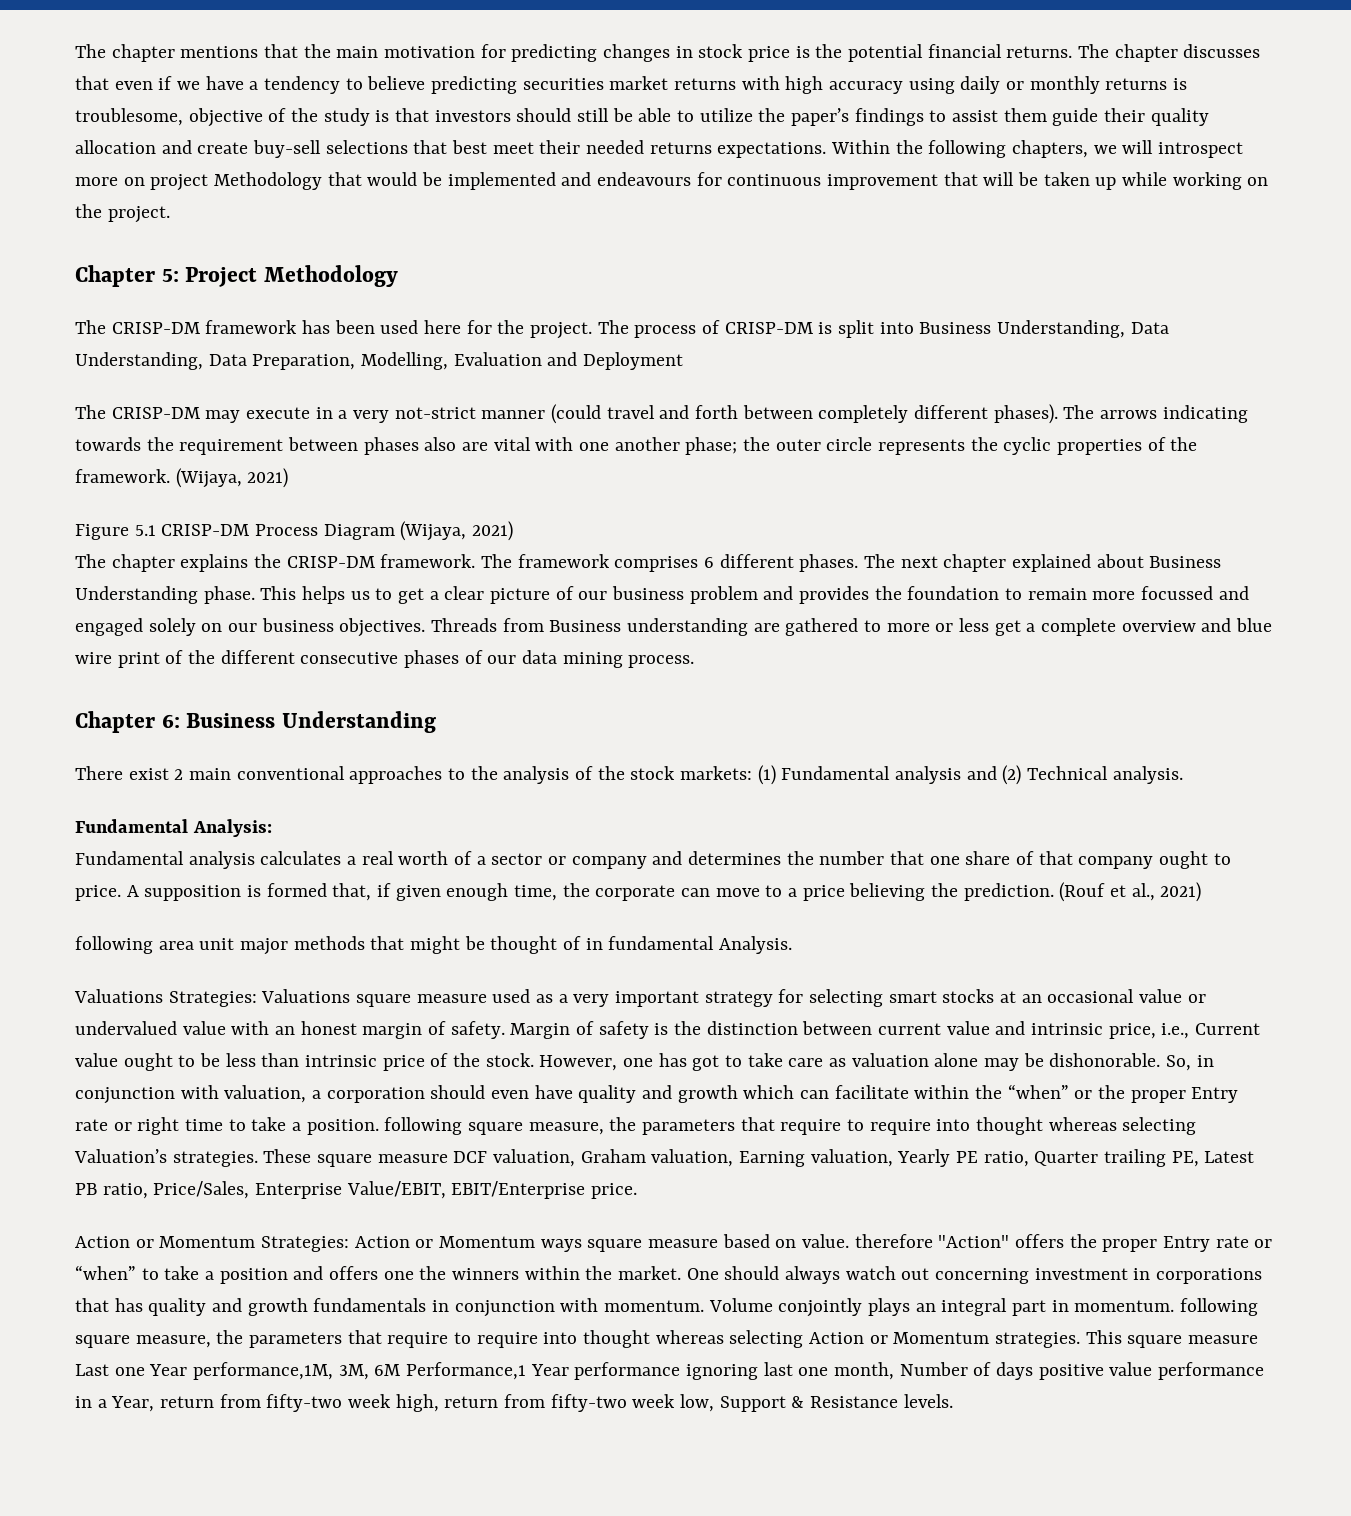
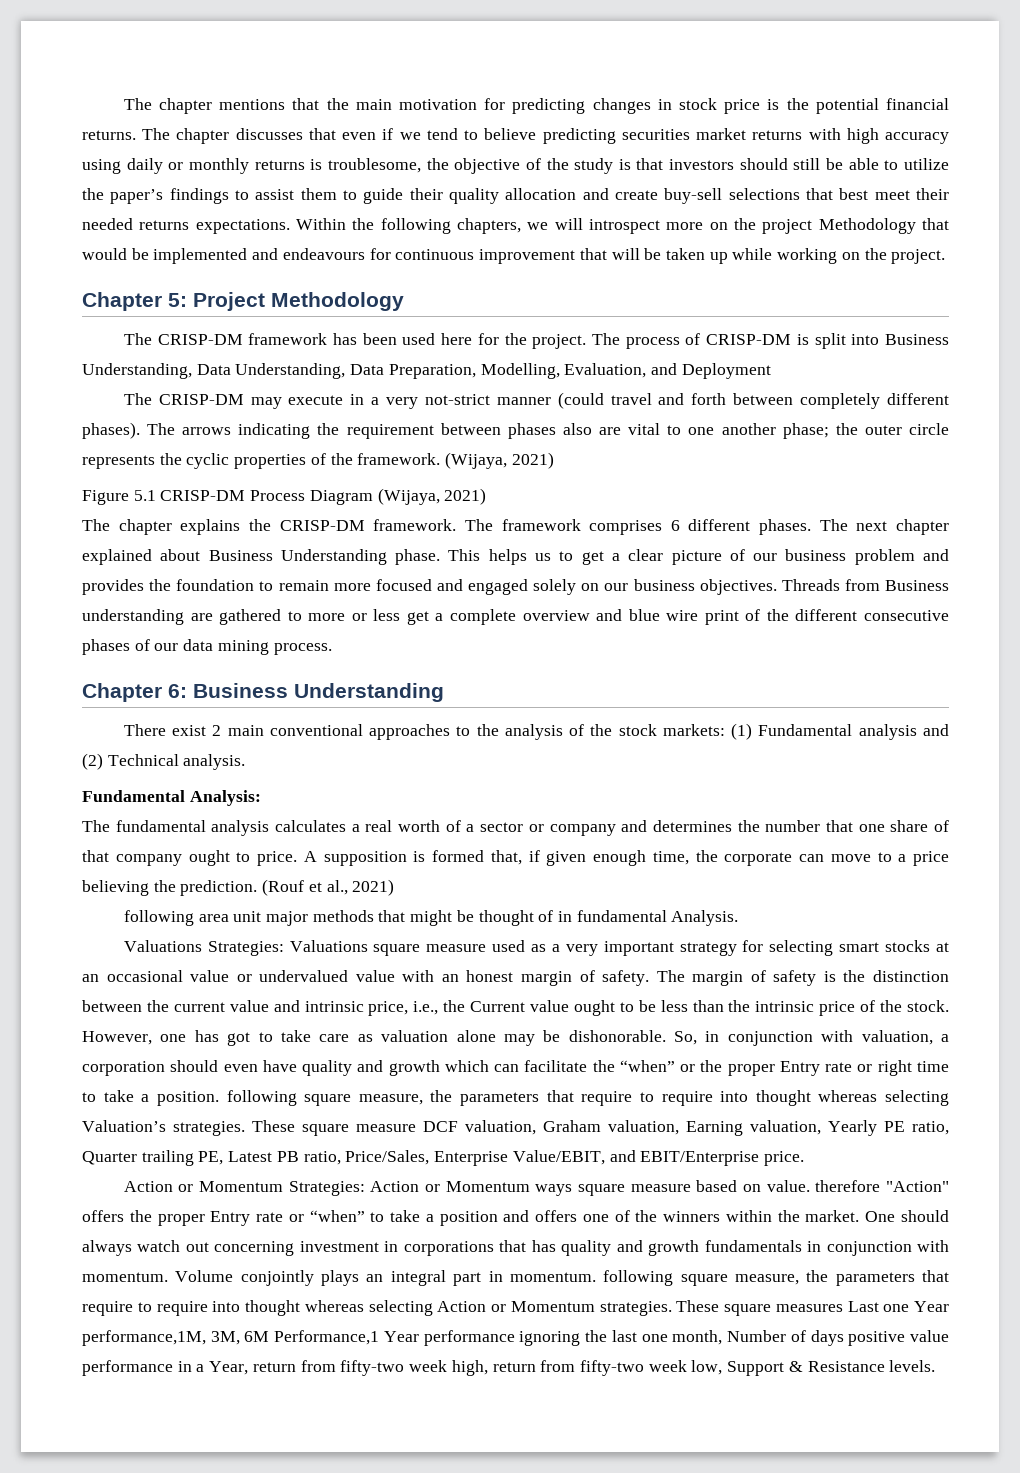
[205,76,341,94] have a tendency -> [426,128,458,140] tend
(183, 117) none -> [426,158,449,170] the
(1047, 115) none -> [343,190,358,200] to
(145, 181) none -> [734,218,756,230] the
[453,352,542,366] Evaluation -> [564,363,647,378] Evaluation,
[75,437,141,451] towards -> (311, 431) none
[535,437,574,451] with -> [667,425,682,435] to
[1141,586,1214,600] focussed -> [375,579,432,591] focused
[75,851,184,865] Fundamental -> [82,820,206,832] The fundamental
[510,1023,571,1039] Margin -> [656,970,744,986] The margin
(873, 1028) none -> [146,1000,169,1012] the
(1190, 1031) none -> [443,1000,466,1012] the
(300, 1060) none -> [728,1000,751,1012] the
[914,1085,970,1099] within -> (588, 1066) none
(446, 1190) none -> [609,1150,636,1162] and
(414, 1275) none -> [614,1210,630,1222] of
[1085,1330,1259,1348] This square measure -> [676,1300,843,1316] These square measures
(759, 1372) none -> [585,1330,608,1342] the

